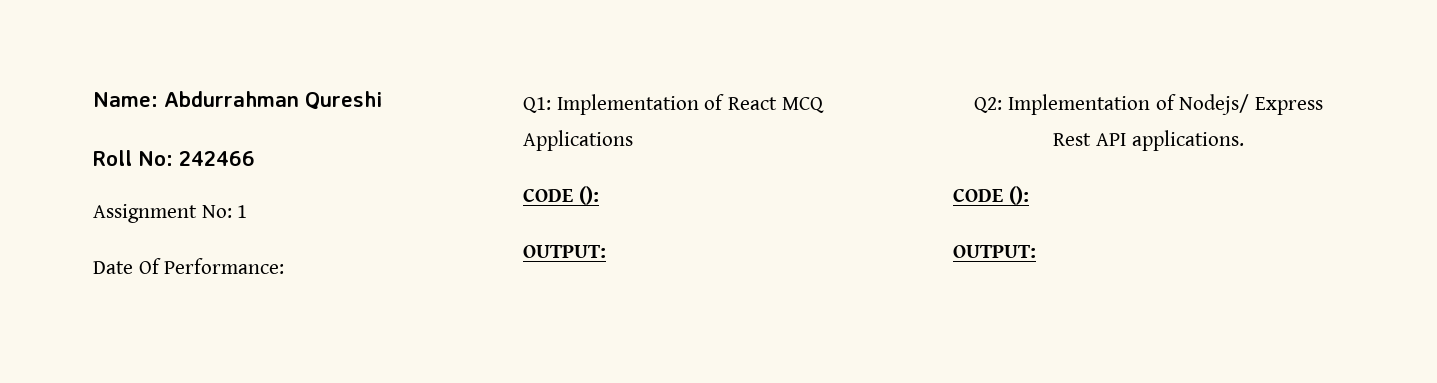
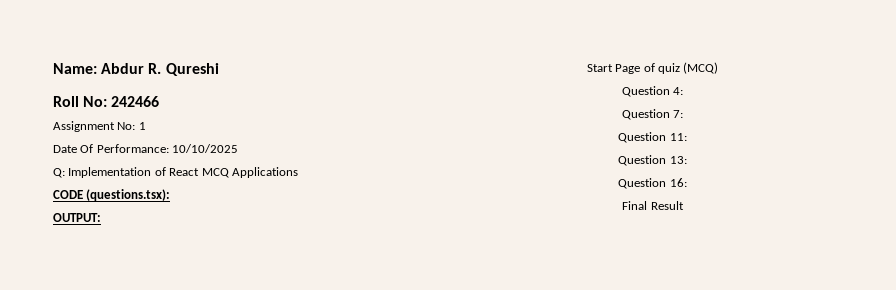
[164,91,299,107] Abdurrahman -> [101,63,162,74] Abdur R.
[523,97,551,113] // Q1: -> [172,144,239,153] [53,168,65,178] 10/10/2025 // Q:
[578,186,599,205] (): -> [86,189,171,201] (questions.tsx):
[974,94,1323,115] [1053,130,1244,151] [953,186,1029,205] [953,245,1036,258] Q2: Implementation of Nodejs/ Express Rest API applications. // CODE (): // OUTPUT: -> [586,62,719,74] [621,86,684,97] [621,109,684,120] [618,132,687,143] [618,155,687,166] [618,178,687,189] [622,201,684,210] Start Page of quiz (MCQ) // Question 4: // Question 7: // Question 11: // Question 13: // Question 16: // Final Result

